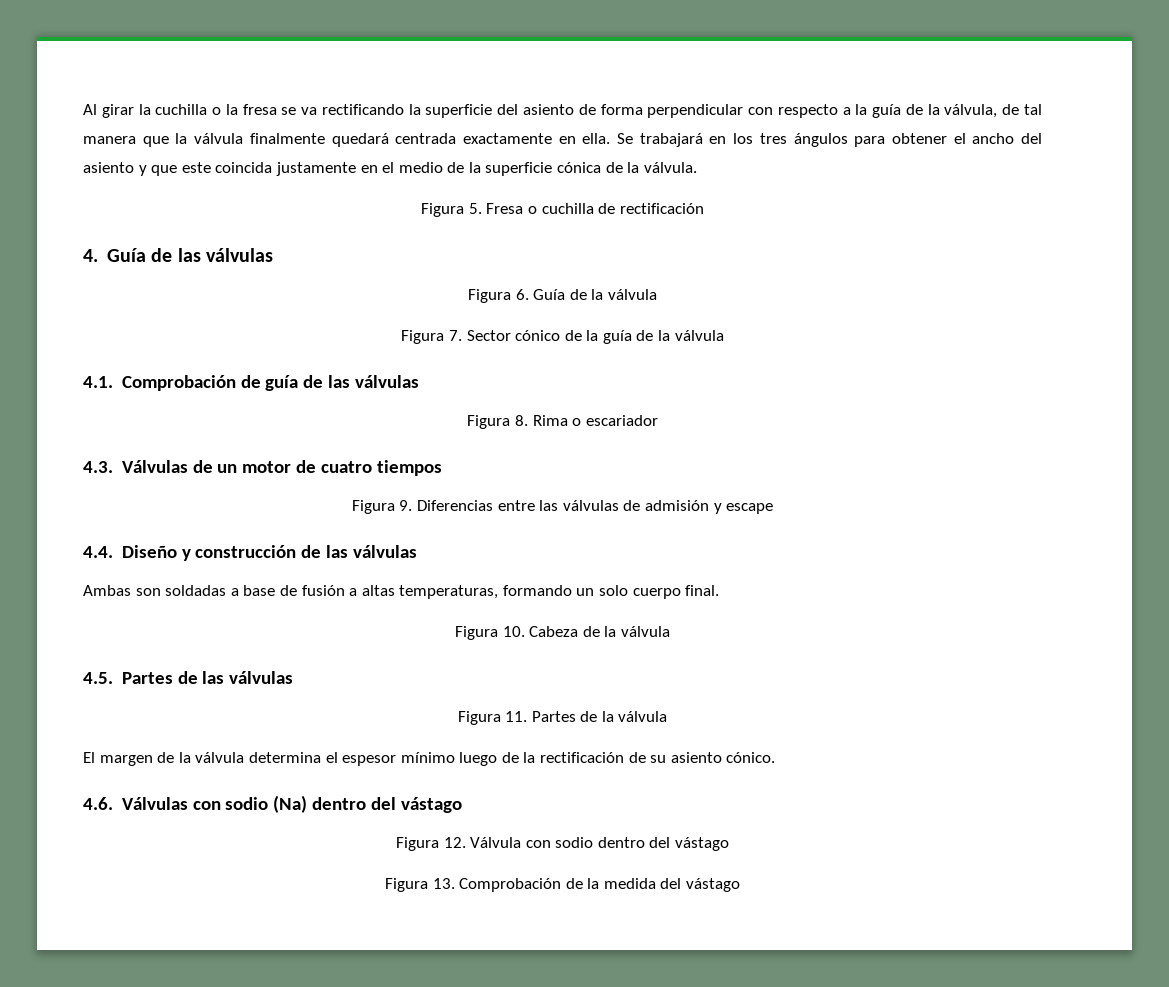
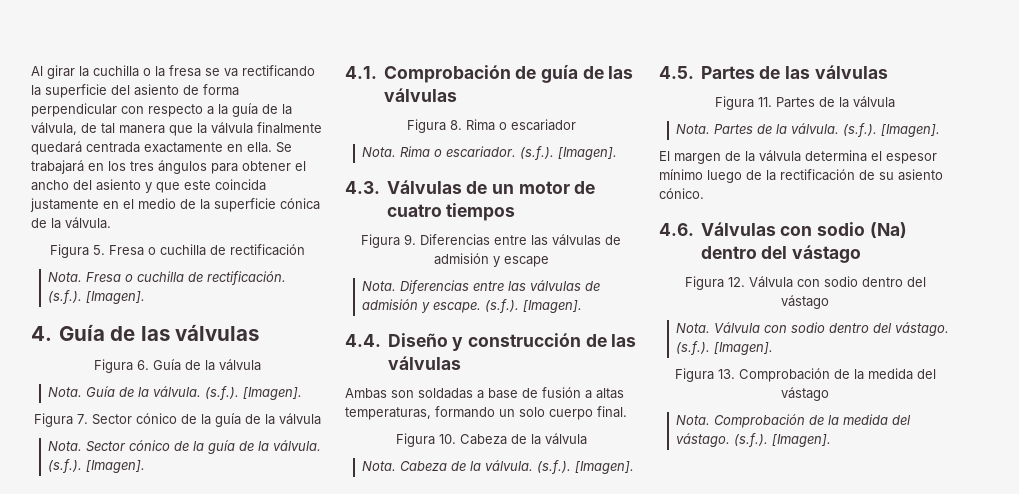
(704, 208) none -> [47,271,286,285] [47,290,145,304] // Nota. Fresa o cuchilla de rectificación. (s.f.). [Imagen].
(657, 294) none -> [47,386,302,400] // Nota. Guía de la válvula. (s.f.). [Imagen].
(724, 335) none -> [47,440,321,454] [47,459,145,473] // Nota. Sector cónico de la guía de la válvula. (s.f.). [Imagen].
(658, 420) none -> [361,146,617,160] // Nota. Rima o escariador. (s.f.). [Imagen].
(774, 508) none -> [361,280,600,294] [361,299,582,313] // Nota. Diferencias entre las válvulas de admisión y escape. (s.f.). [Imagen].
(670, 631) none -> [361,460,634,474] // Nota. Cabeza de la válvula. (s.f.). [Imagen].
(668, 716) none -> [675,123,940,137] // Nota. Partes de la válvula. (s.f.). [Imagen].
(730, 844) none -> [675,322,949,336] [675,341,773,355] // Nota. Válvula con sodio dentro del vástago. (s.f.). [Imagen].
(741, 885) none -> [675,414,911,428] [675,433,831,447] // Nota. Comprobación de la medida del vástago. (s.f.). [Imagen].

